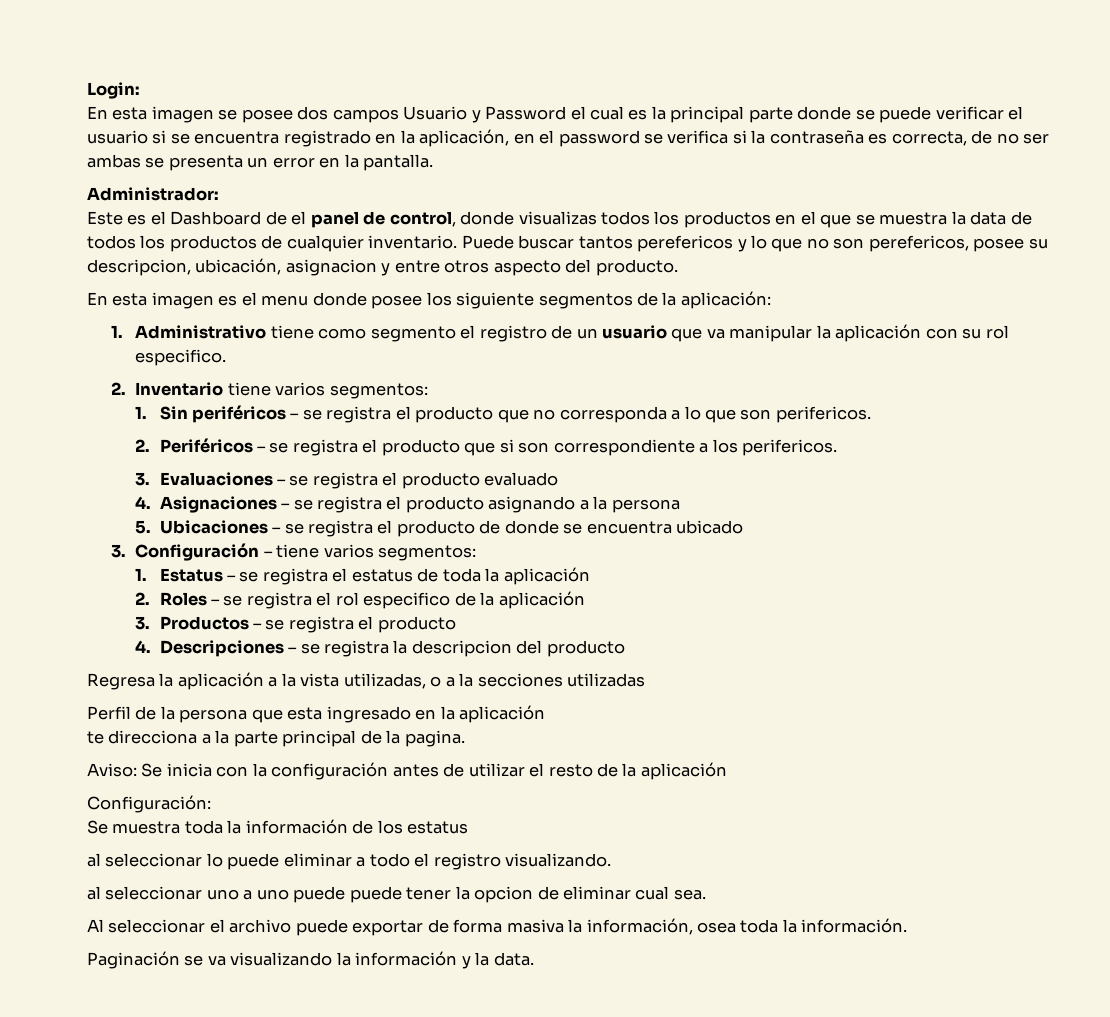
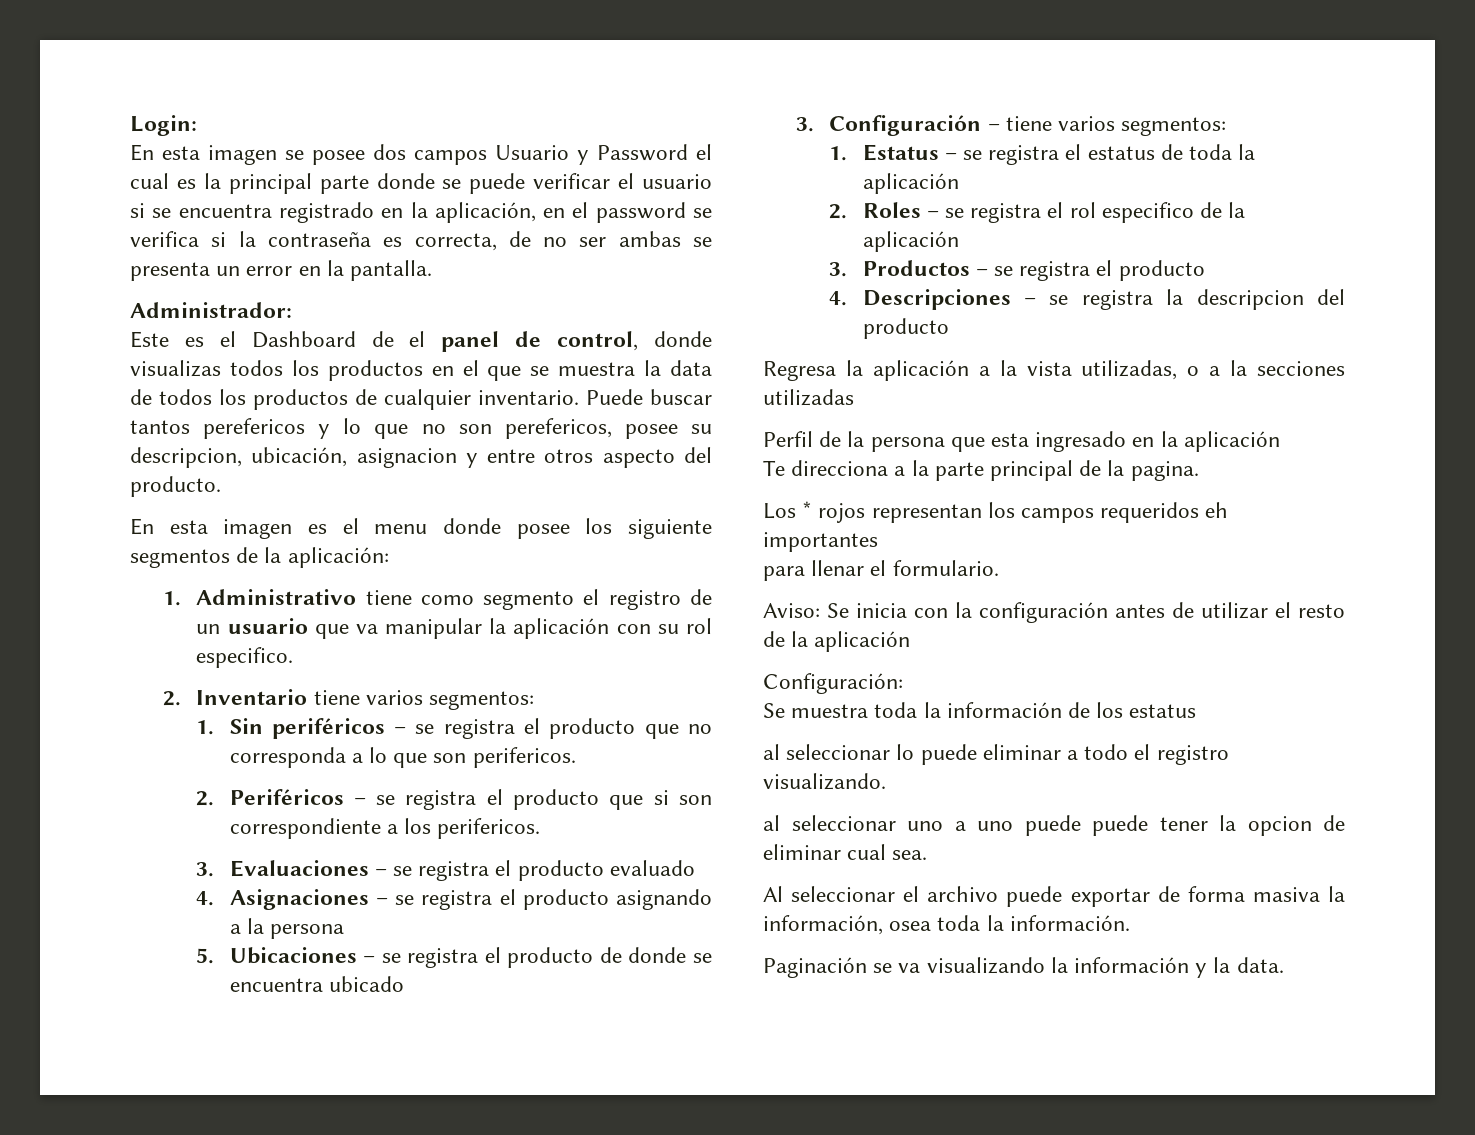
[87,731,104,744] te -> [763,460,785,476] Te
(465, 738) none -> [763,501,1229,523] [763,532,878,552] [763,560,999,581] // Los * rojos representan los campos requeridos eh importantes // para llenar el formulario.

